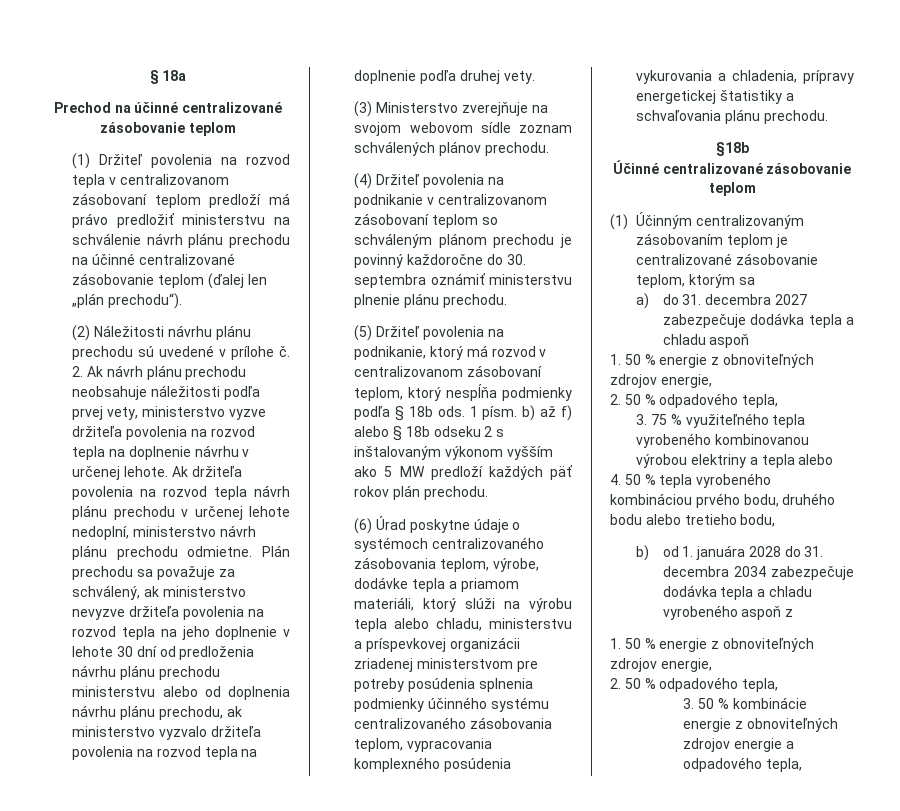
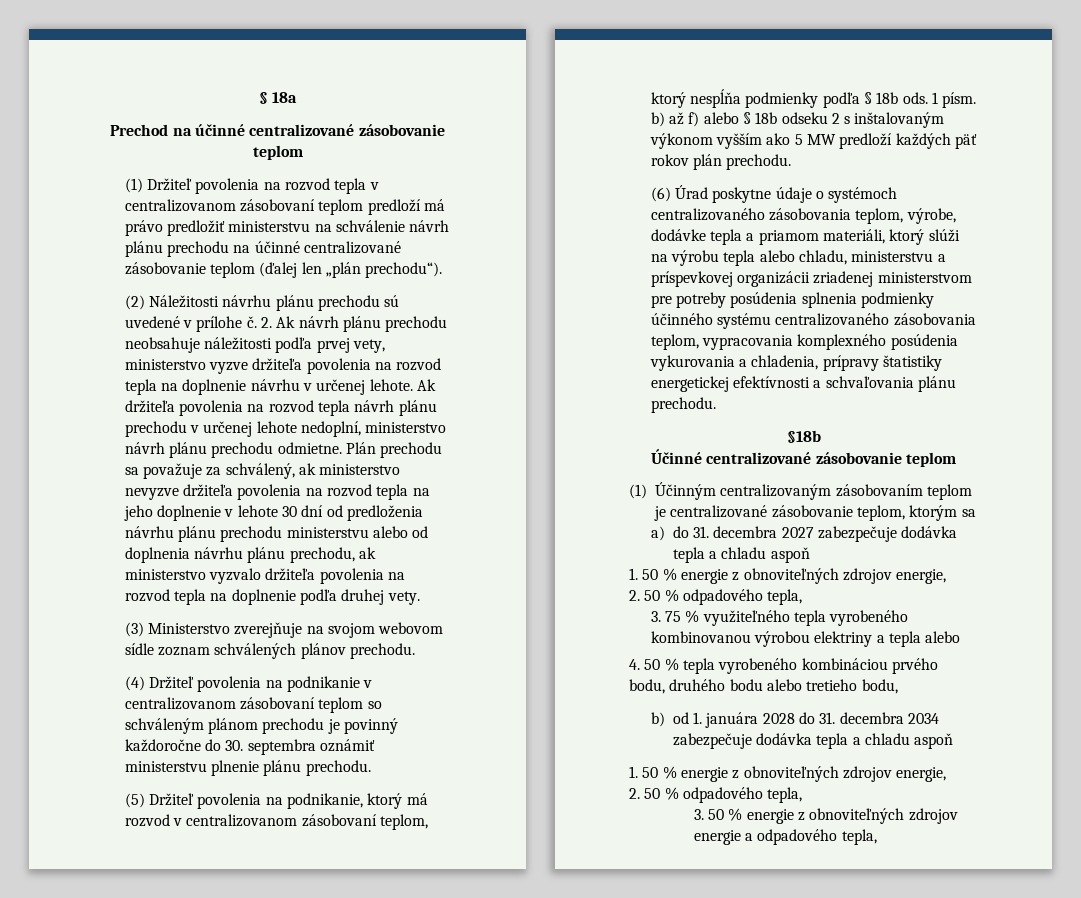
[636,90,783,104] energetickej štatistiky -> [882,355,942,371] [650,376,810,392] štatistiky energetickej efektívnosti
[662,605,794,620] vyrobeného aspoň z -> [914,733,954,749] aspoň
[732,697,807,709] kombinácie -> (743, 814) none

